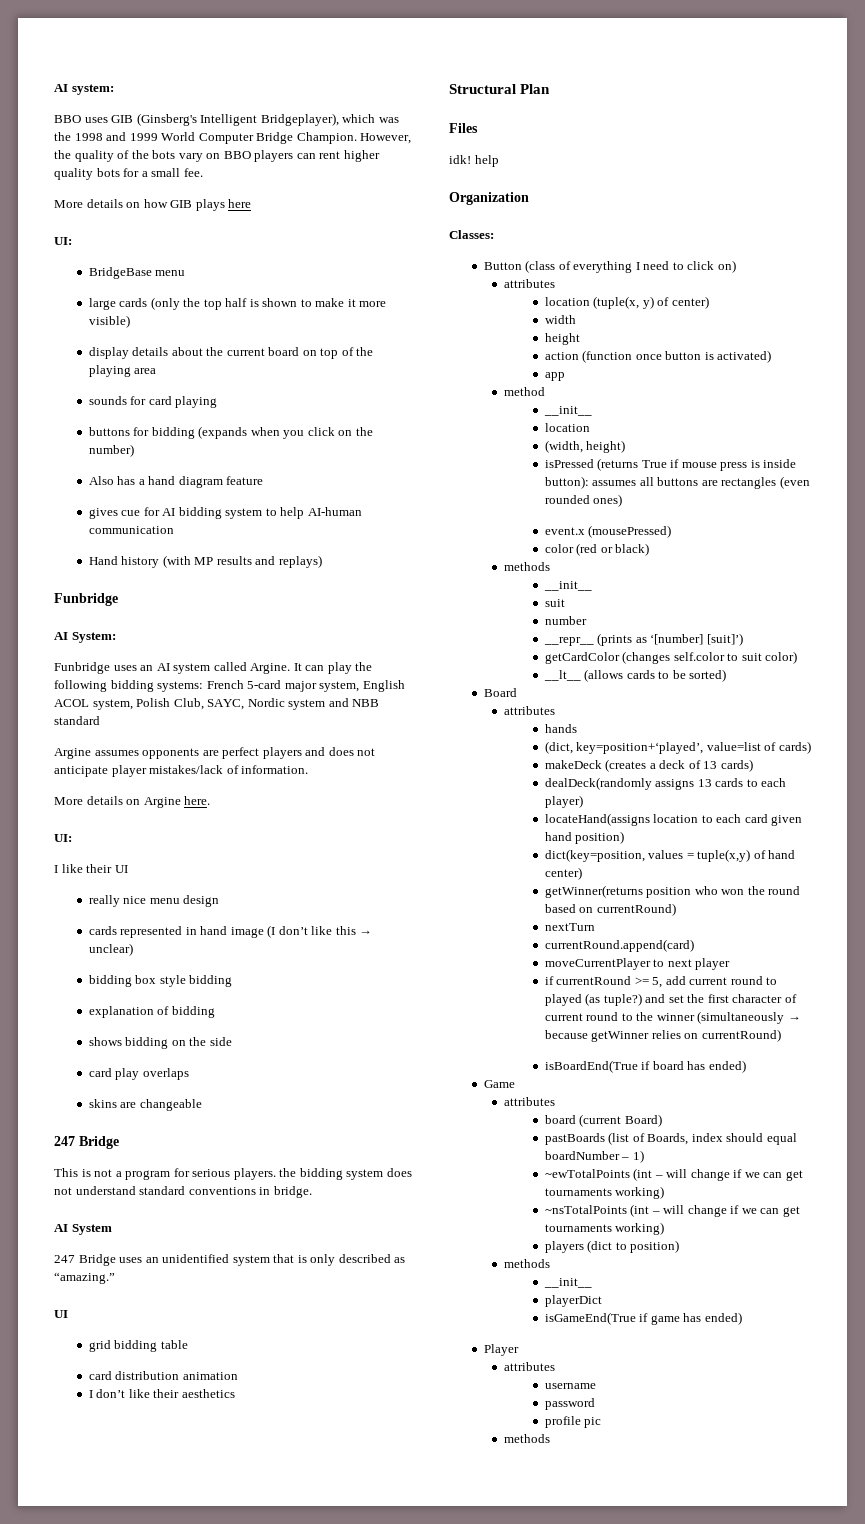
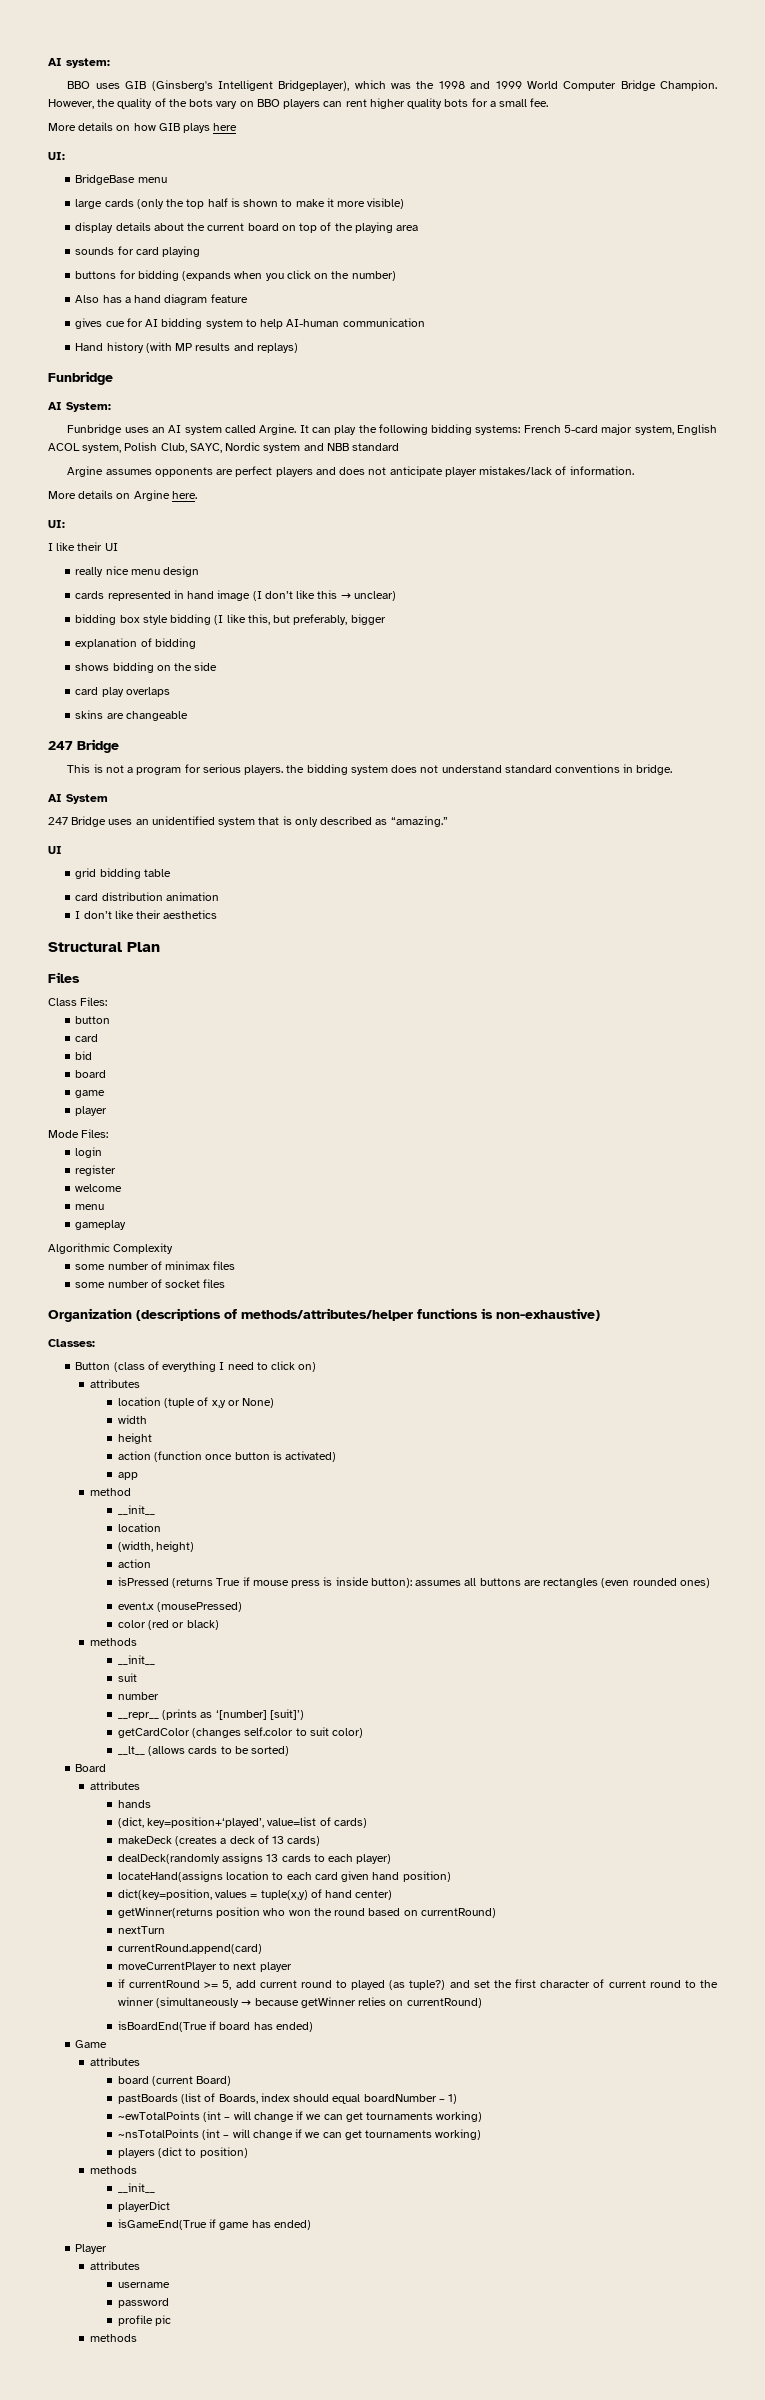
(233, 981) none -> [214,614,386,625] (I like this, but preferably, bigger
[449,155,499,167] [449,192,529,205] idk! help // Organization -> [48,997,108,1006] [75,1016,111,1024] [75,1034,99,1042] [75,1051,93,1060] [75,1070,107,1078] [75,1090,106,1098] [75,1106,108,1116] [48,1129,109,1138] [75,1147,103,1158] [75,1165,117,1176] [75,1184,123,1192] [75,1204,105,1210] [75,1220,127,1230] [48,1243,174,1254] [75,1261,236,1270] [75,1279,226,1288] [48,1308,600,1322] Class Files: // button // card // bid // board // game // player // Mode Files: // login // register // welcome // menu // gameplay // Algorithmic Complexity // some number of minimax files // some number of socket files // Organization (descriptions of methods/attributes/helper functions is non-exhaustive)
[593,296,709,309] (tuple(x, y) of center) -> [164,1397,275,1408] (tuple of x,y or None)
(626, 446) none -> [117,1559,151,1568] // action

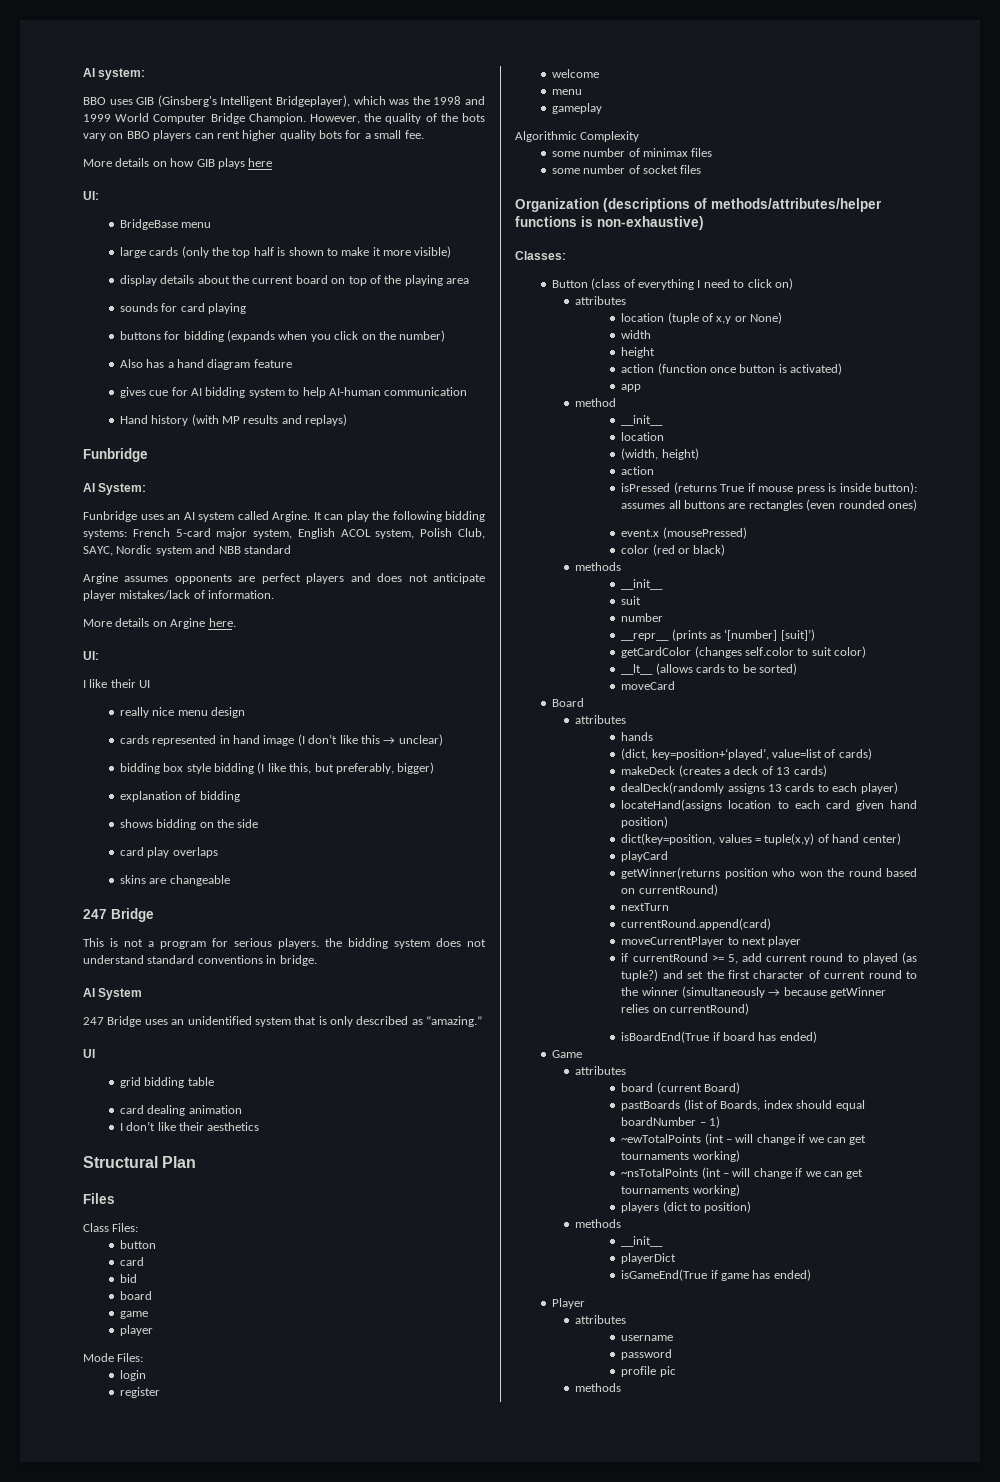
[350,614,386,625] bigger -> [397,762,435,774] bigger)
[101,892,163,901] distribution -> [147,1105,186,1116] dealing
(290, 1751) none -> [621,681,676,690] // moveCard
(393, 1895) none -> [621,851,669,862] // playCard

